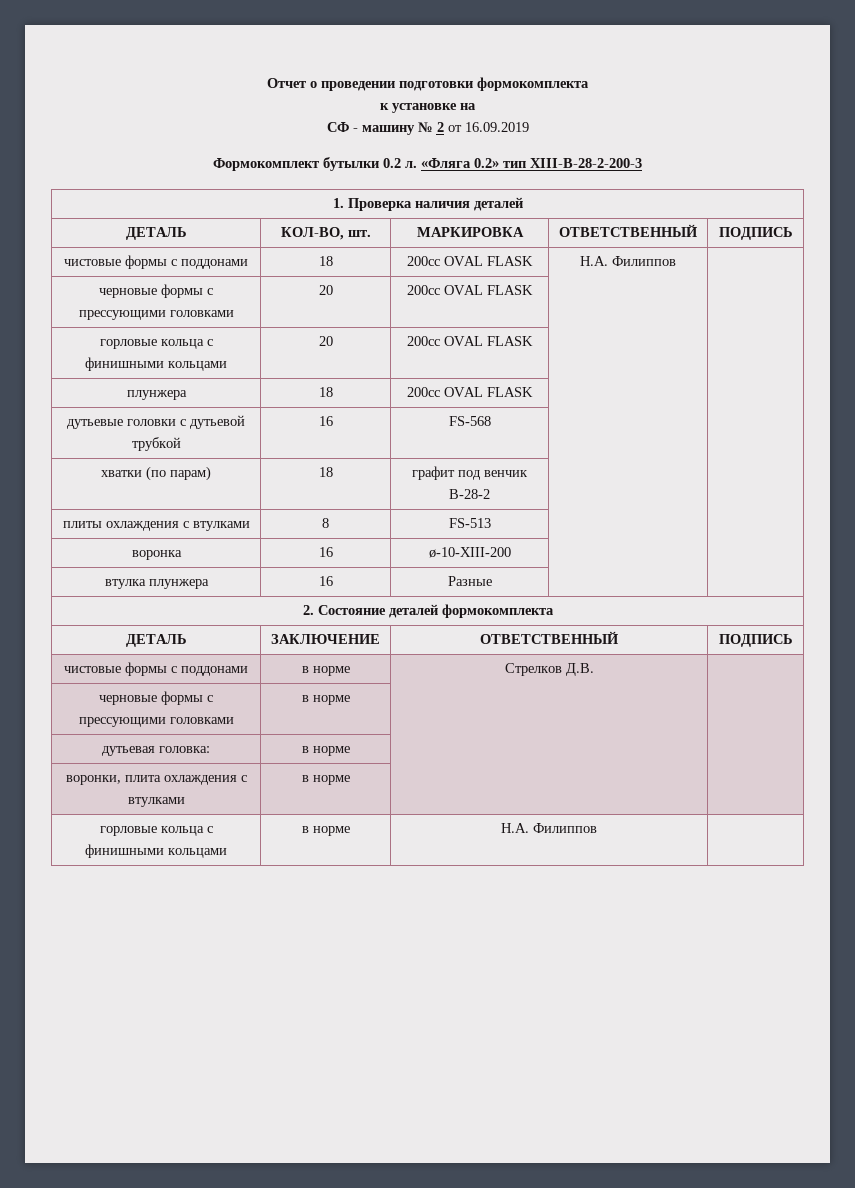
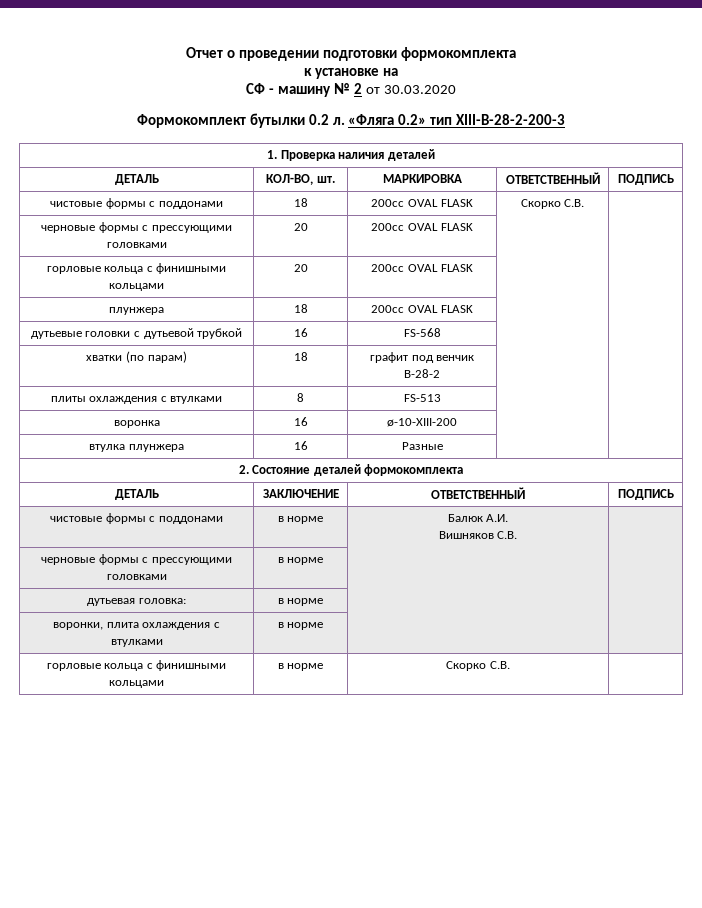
[464,122,529,132] 16.09.2019 -> [383,85,456,94] 30.03.2020
[580,256,676,266] Н.А. Филиппов -> [520,199,585,209] Скорко С.В.
[504,663,594,676] Стрелков Д.В. -> [447,514,509,522] [438,531,518,539] Балюк А.И. // Вишняков С.В.
[501,823,597,833] Н.А. Филиппов -> [446,661,510,671] Скорко С.В.

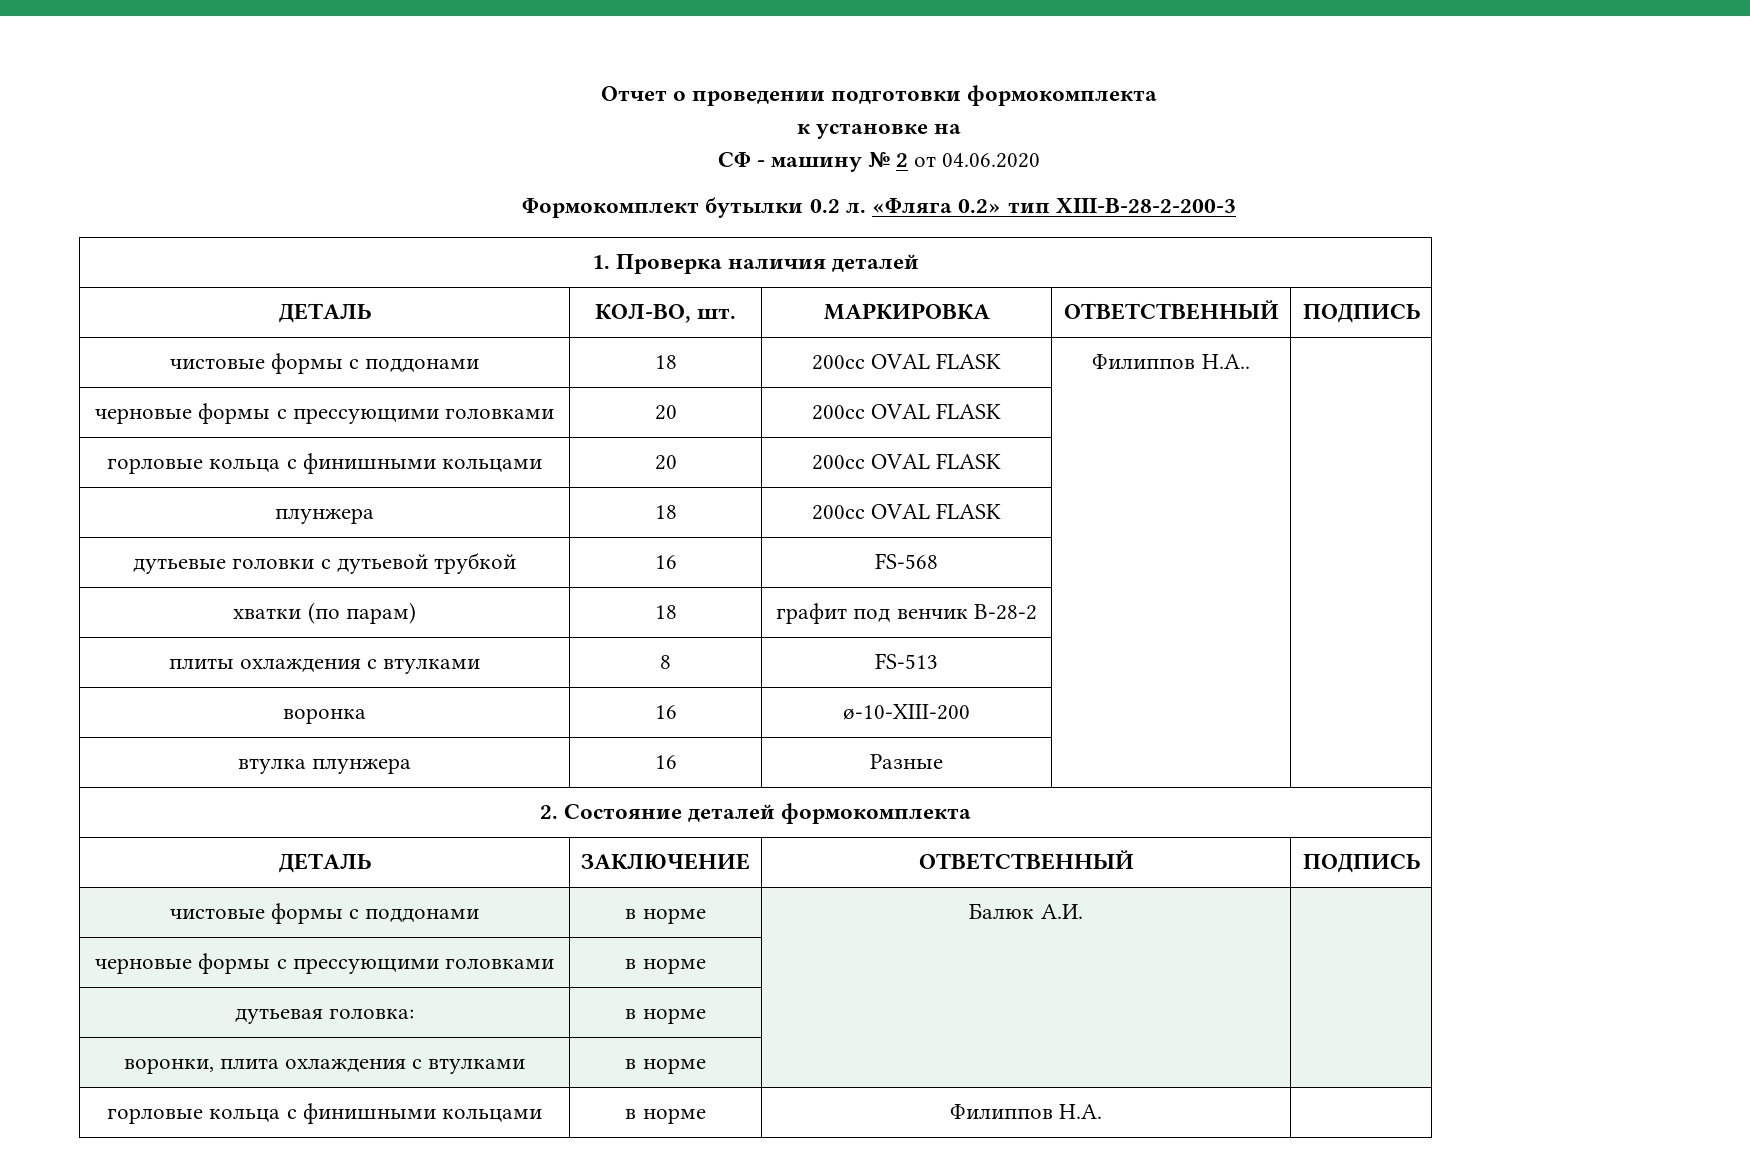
[383,85,456,94] 30.03.2020 -> [942,153,1041,168] 04.06.2020
[520,199,585,209] Скорко С.В. -> [1092,354,1250,369] Филиппов Н.А..
[438,531,518,539] // Вишняков С.В. -> (1083, 911) none
[446,661,510,671] Скорко С.В. -> [949,1104,1103,1119] Филиппов Н.А.

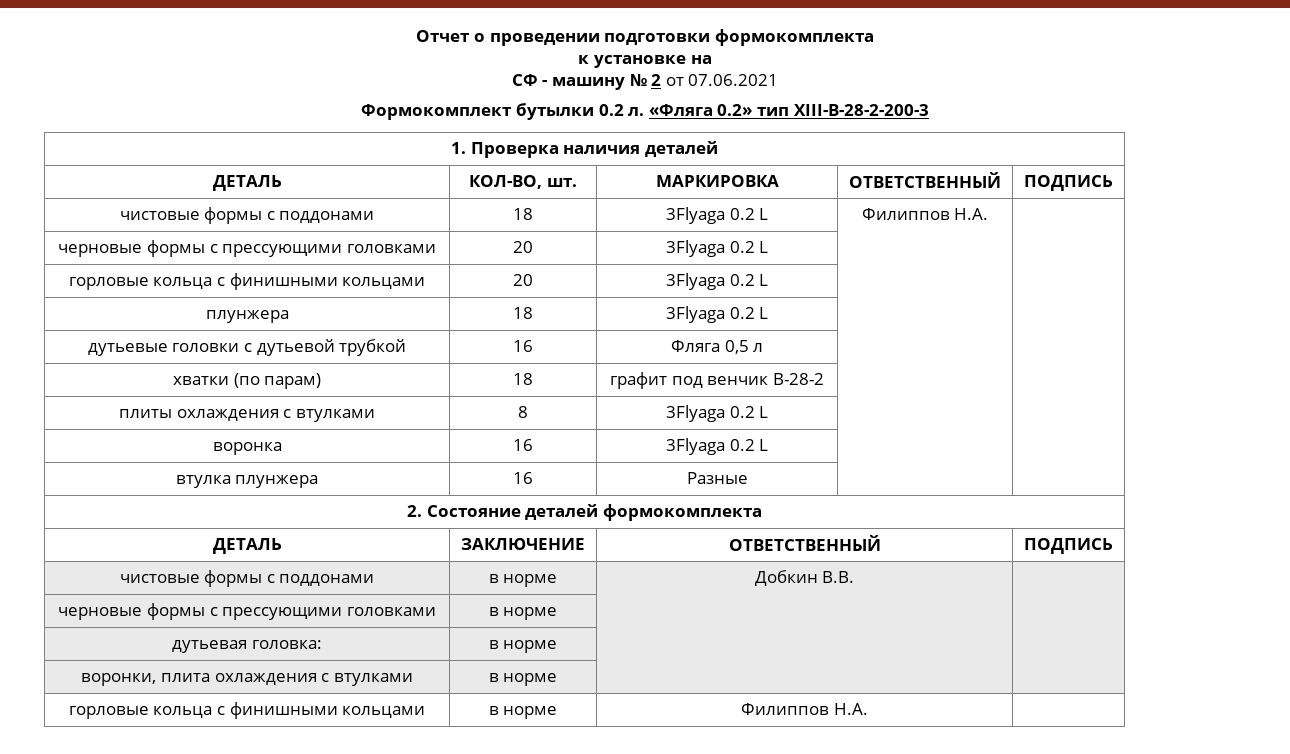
[942,153,1041,168] 04.06.2020 -> [688,74,779,86] 07.06.2021
[811,353,1002,370] [1092,354,1250,369] 200cc OVAL FLASK | Филиппов Н.А.. -> [665,207,769,224] [861,208,989,220] 3Flyaga 0.2 L | Филиппов Н.А.
[811,403,1002,420] 200cc OVAL FLASK -> [665,240,769,257] 3Flyaga 0.2 L
[811,453,1002,470] 200cc OVAL FLASK -> [665,273,769,290] 3Flyaga 0.2 L
[811,503,1002,520] 200cc OVAL FLASK -> [665,306,769,323] 3Flyaga 0.2 L
[875,553,938,569] FS-568 -> [670,340,764,354] Фляга 0,5 л
[875,653,938,669] FS-513 -> [665,405,769,422] 3Flyaga 0.2 L
[843,704,970,720] ø-10-XIII-200 -> [665,438,769,455] 3Flyaga 0.2 L
[969,903,1083,919] Балюк А.И. -> [754,570,855,586] Добкин В.В.

